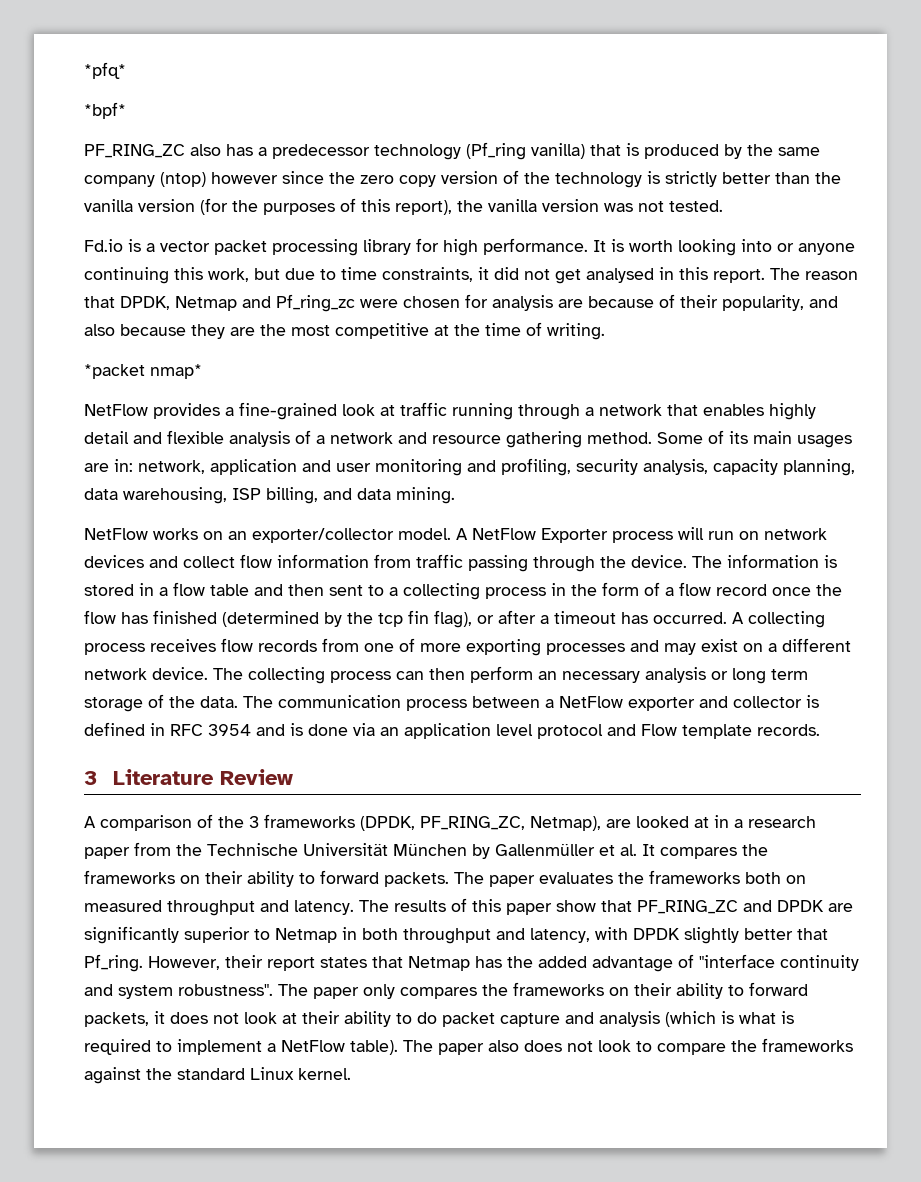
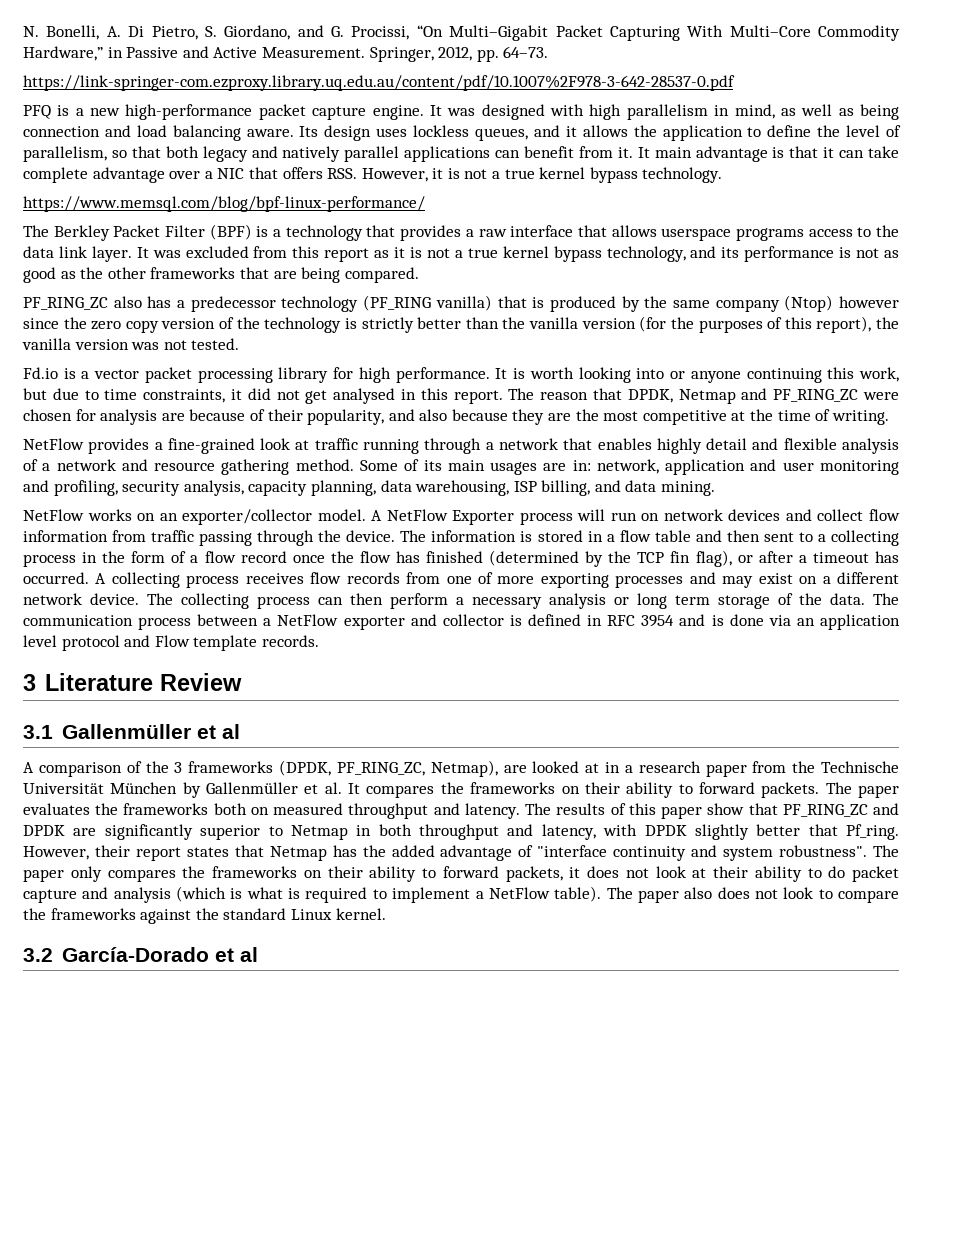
[84,62,126,79] [84,102,126,119] *pfq* // *bpf* -> [23,25,900,41] [23,46,549,62] [23,75,735,91] [23,104,899,120] [23,125,902,141] [23,146,899,162] [23,167,723,183] [23,196,425,212] [23,224,900,241] [23,246,900,262] [23,267,419,283] N. Bonelli, A. Di Pietro, S. Giordano, and G. Procissi, “On Multi–Gigabit Packet Capturing With Multi–Core Commodity Hardware,” in Passive and Active Measurement. Springer, 2012, pp. 64–73. // https://link-springer-com.ezproxy.library.uq.edu.au/content/pdf/10.1007%2F978-3-642-28537-0.pdf // PFQ is a new high-performance packet capture engine. It was designed with high parallelism in mind, as well as being connection and load balancing aware. Its design uses lockless queues, and it allows the application to define the level of parallelism, so that both legacy and natively parallel applications can benefit from it. It main advantage is that it can take complete advantage over a NIC that offers RSS. However, it is not a true kernel bypass technology. // https://www.memsql.com/blog/bpf-linux-performance/ // The Berkley Packet Filter (BPF) is a technology that provides a raw interface that allows userspace programs access to the data link layer. It was excluded from this report as it is not a true kernel bypass technology, and its performance is not as good as the other frameworks that are being compared.
[466,142,526,160] (Pf_ring -> [363,295,432,311] (PF_RING
[160,172,206,187] (ntop) -> [784,295,834,312] (Ntop)
[276,294,355,312] Pf_ring_zc -> [773,389,859,402] PF_RING_ZC
[84,364,202,379] // *packet nmap* -> (889, 417) none
[378,613,403,627] tcp -> [637,552,665,563] TCP
[538,671,557,680] an -> [456,597,464,605] a
(293, 777) none -> [23,724,240,739] // 3.1 Gallenmüller et al
(351, 1074) none -> [23,947,258,962] // 3.2 García-Dorado et al

